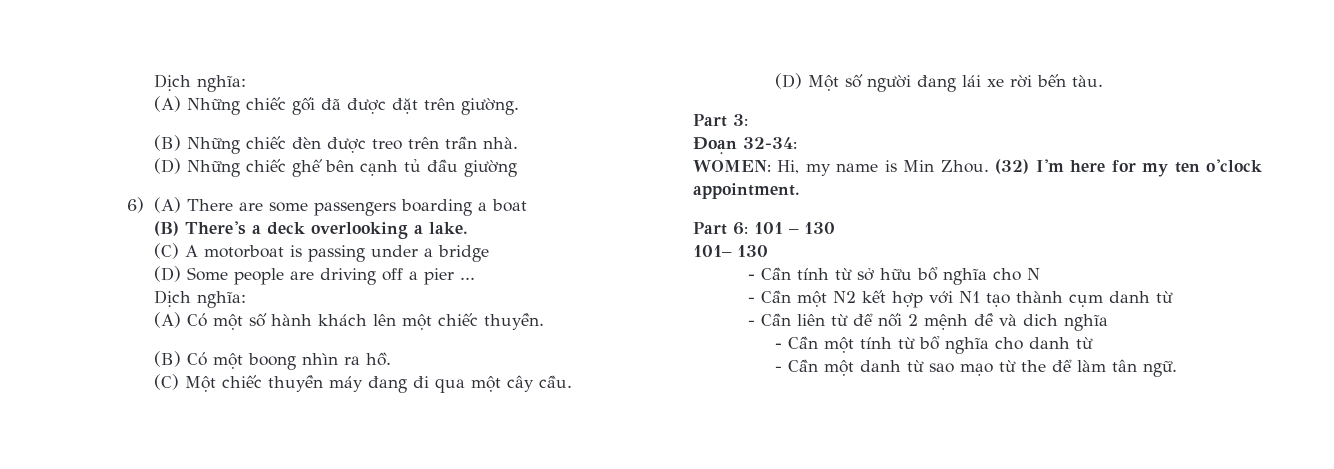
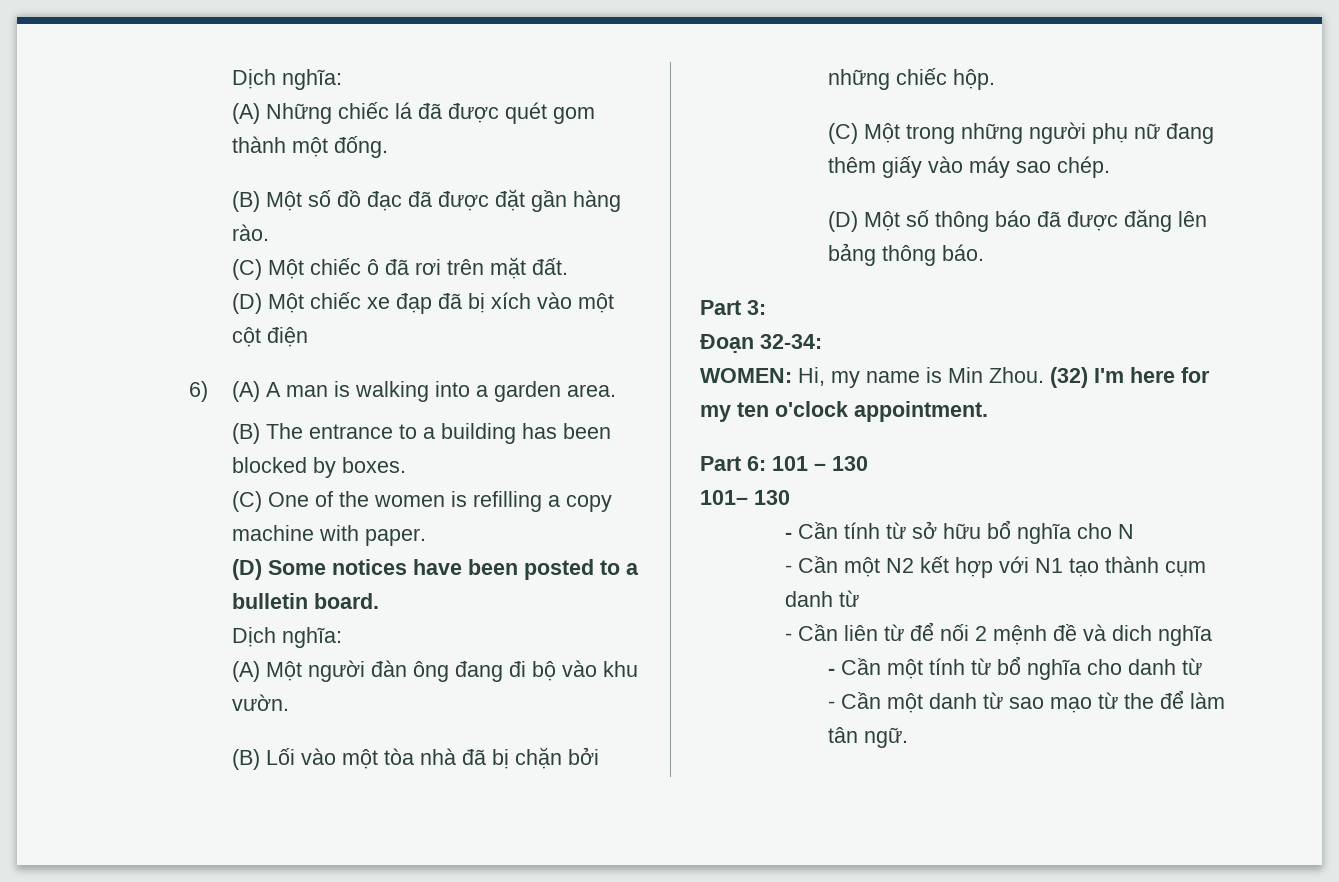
[292,97,520,115] [154,135,519,154] [154,158,518,177] [126,197,528,216] [154,221,469,239] [154,243,490,262] [154,266,476,285] [154,290,247,308] [154,312,545,330] [154,351,392,370] [154,374,573,393] [775,73,1104,92] gối đã được đặt trên giường. // (B) Những chiếc đèn được treo trên trần nhà. // (D) Những chiếc ghế bên cạnh tủ đầu giường // 6) (A) There are some passengers boarding a boat // (B) There's a deck overlooking a lake. // (C) A motorboat is passing under a bridge // (D) Some people are driving off a pier ... // Dịch nghĩa: // (A) Có một số hành khách lên một chiếc thuyền. // (B) Có một boong nhìn ra hồ. // (C) Một chiếc thuyền máy đang đi qua một cây cầu. // (D) Một số người đang lái xe rời bến tàu. -> [394,102,595,124] [231,136,388,158] [231,189,621,212] [231,224,269,241] [231,257,568,280] [231,292,614,314] [231,327,308,347] [189,381,616,402] [231,423,611,444] [231,457,406,478] [231,491,612,512] [231,525,426,546] [231,559,639,580] [231,593,379,609] [231,627,342,648] [231,660,638,682] [231,694,289,711] [231,747,599,770] [827,68,995,90] [827,122,1214,144] [827,156,1110,178] [827,209,1207,232] [827,243,984,266] lá đã được quét gom thành một đống. // (B) Một số đồ đạc đã được đặt gần hàng rào. // (C) Một chiếc ô đã rơi trên mặt đất. // (D) Một chiếc xe đạp đã bị xích vào một cột điện // 6) (A) A man is walking into a garden area. // (B) The entrance to a building has been blocked by boxes. // (C) One of the women is refilling a copy machine with paper. // (D) Some notices have been posted to a bulletin board. // Dịch nghĩa: // (A) Một người đàn ông đang đi bộ vào khu vườn. // (B) Lối vào một tòa nhà đã bị chặn bởi những chiếc hộp. // (C) Một trong những người phụ nữ đang thêm giấy vào máy sao chép. // (D) Một số thông báo đã được đăng lên bảng thông báo.

